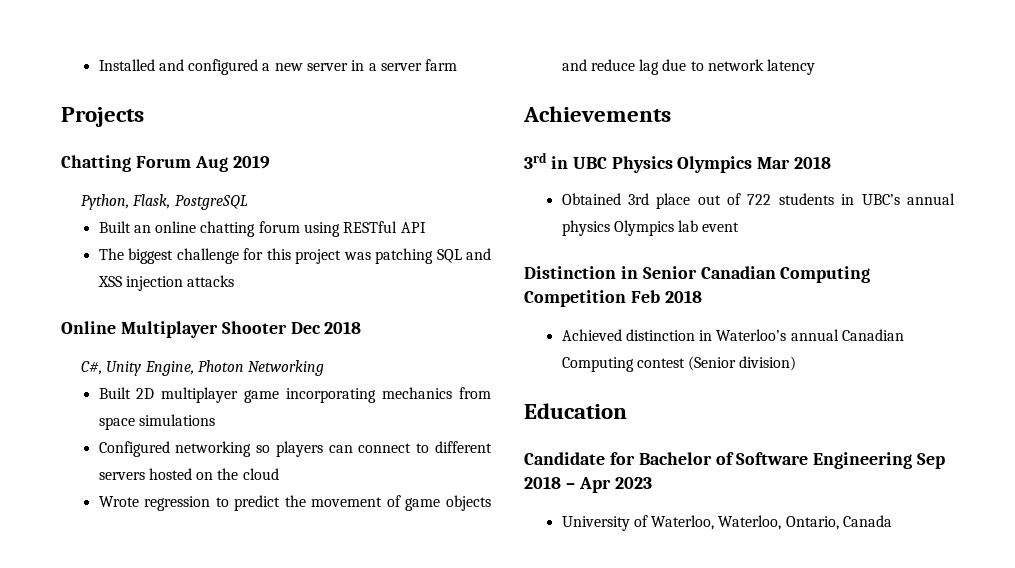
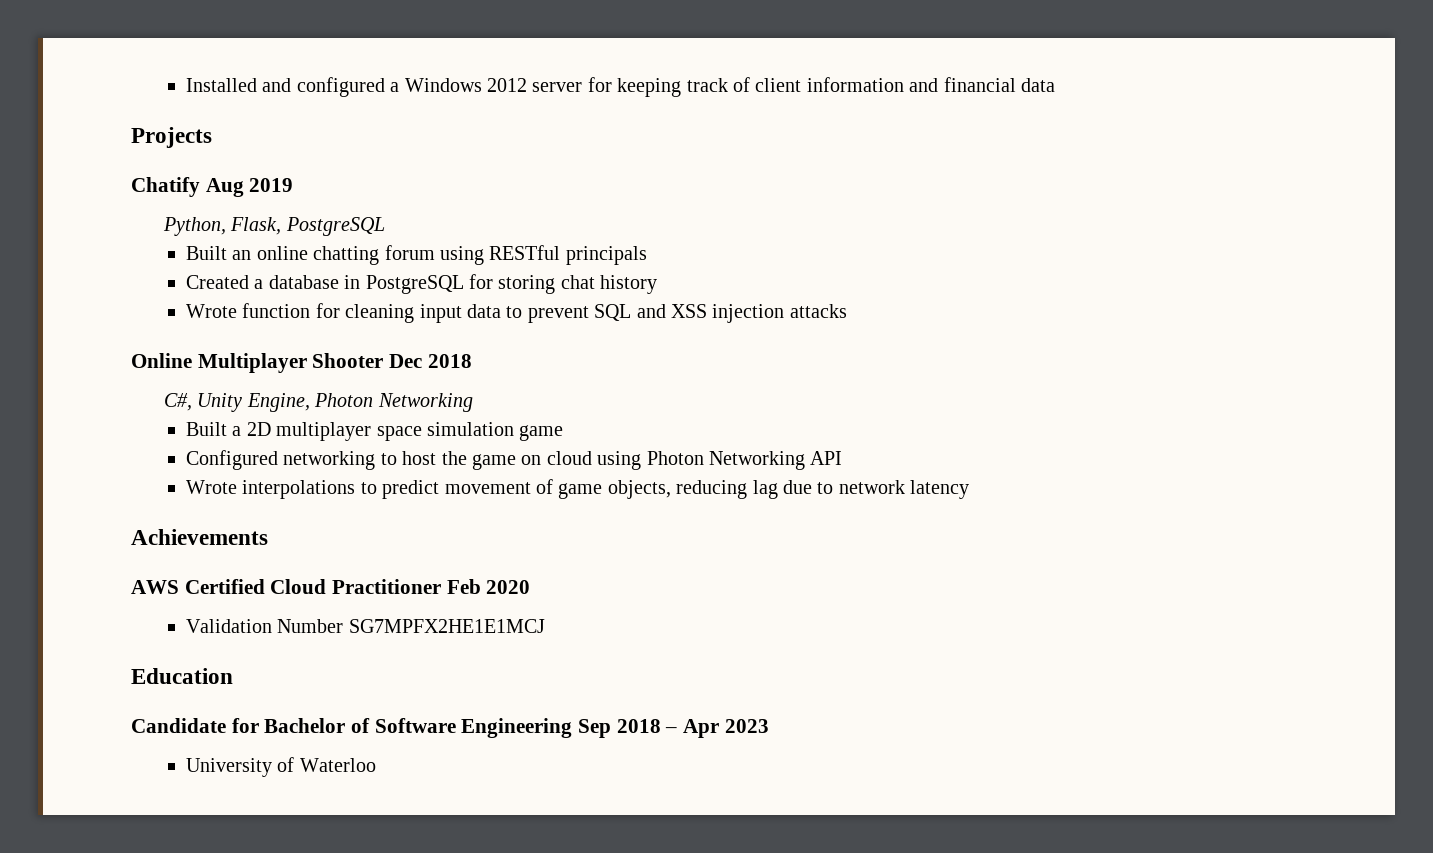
[274,59,458,71] new server in a server farm -> [404,77,1056,97] Windows 2012 server for keeping track of client information and financial data
[61,155,191,172] Chatting Forum -> [131,177,200,197] Chatify
[400,222,426,233] [98,248,434,264] API // The biggest challenge for this project was patching -> [565,246,647,265] [186,274,658,294] [186,303,589,323] principals // Created a database in PostgreSQL for storing chat history // Wrote function for cleaning input data to prevent
(131, 393) none -> [232,426,242,436] a
[244,387,492,403] [98,414,215,430] [98,441,492,457] [98,468,279,480] [98,496,211,511] game incorporating mechanics from space simulations // Configured networking so players can connect to different servers hosted on the cloud // Wrote regression -> [376,422,564,441] [186,450,843,470] [186,480,356,499] space simulation game // Configured networking to host the game on cloud using Photon Networking API // Wrote interpolations
[284,495,306,507] the -> (440, 489) none
[445,495,491,511] [561,59,635,71] objects and reduce -> [607,480,748,499] objects, reducing
[524,152,832,173] [561,193,955,209] [561,220,740,236] [524,266,871,283] [524,290,702,307] [561,329,905,341] [561,356,797,372] 3rd in UBC Physics Olympics Mar 2018 // Obtained 3rd place out of 722 students in UBC’s annual physics Olympics lab event // Distinction in Senior Canadian Computing Competition Feb 2018 // Achieved distinction in Waterloo’s annual Canadian Computing contest (Senior division) -> [131,579,531,594] [186,619,545,633] AWS Certified Cloud Practitioner Feb 2020 // Validation Number SG7MPFX2HE1E1MCJ
[651,515,893,530] Waterloo, Waterloo, Ontario, Canada -> [299,758,376,772] Waterloo

